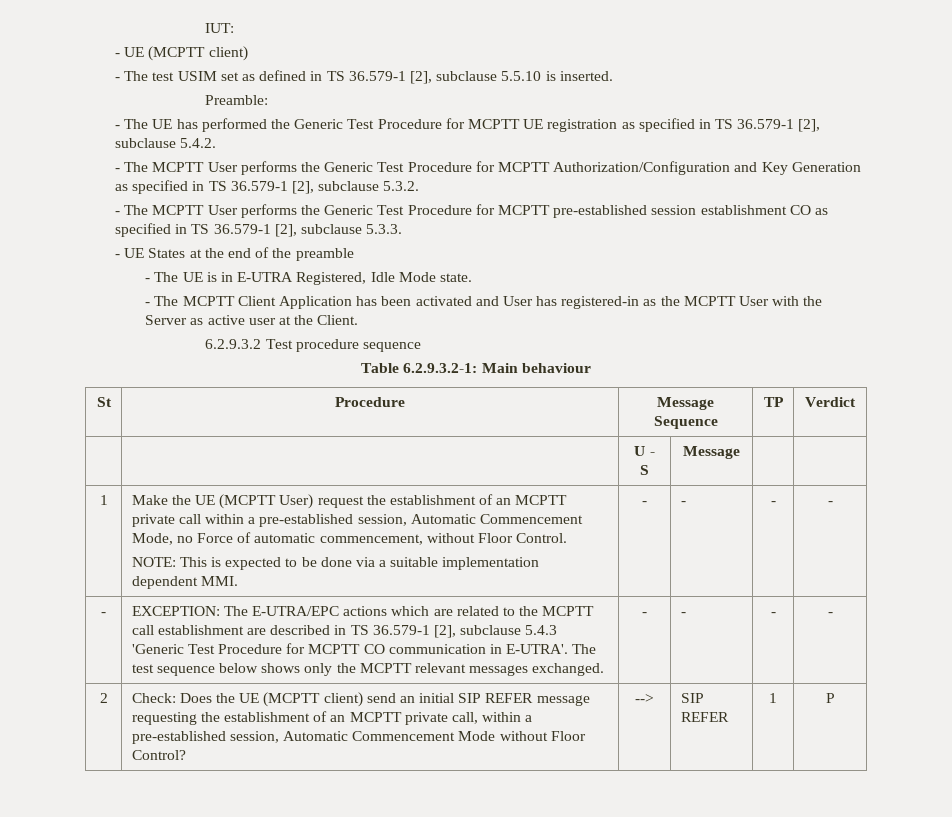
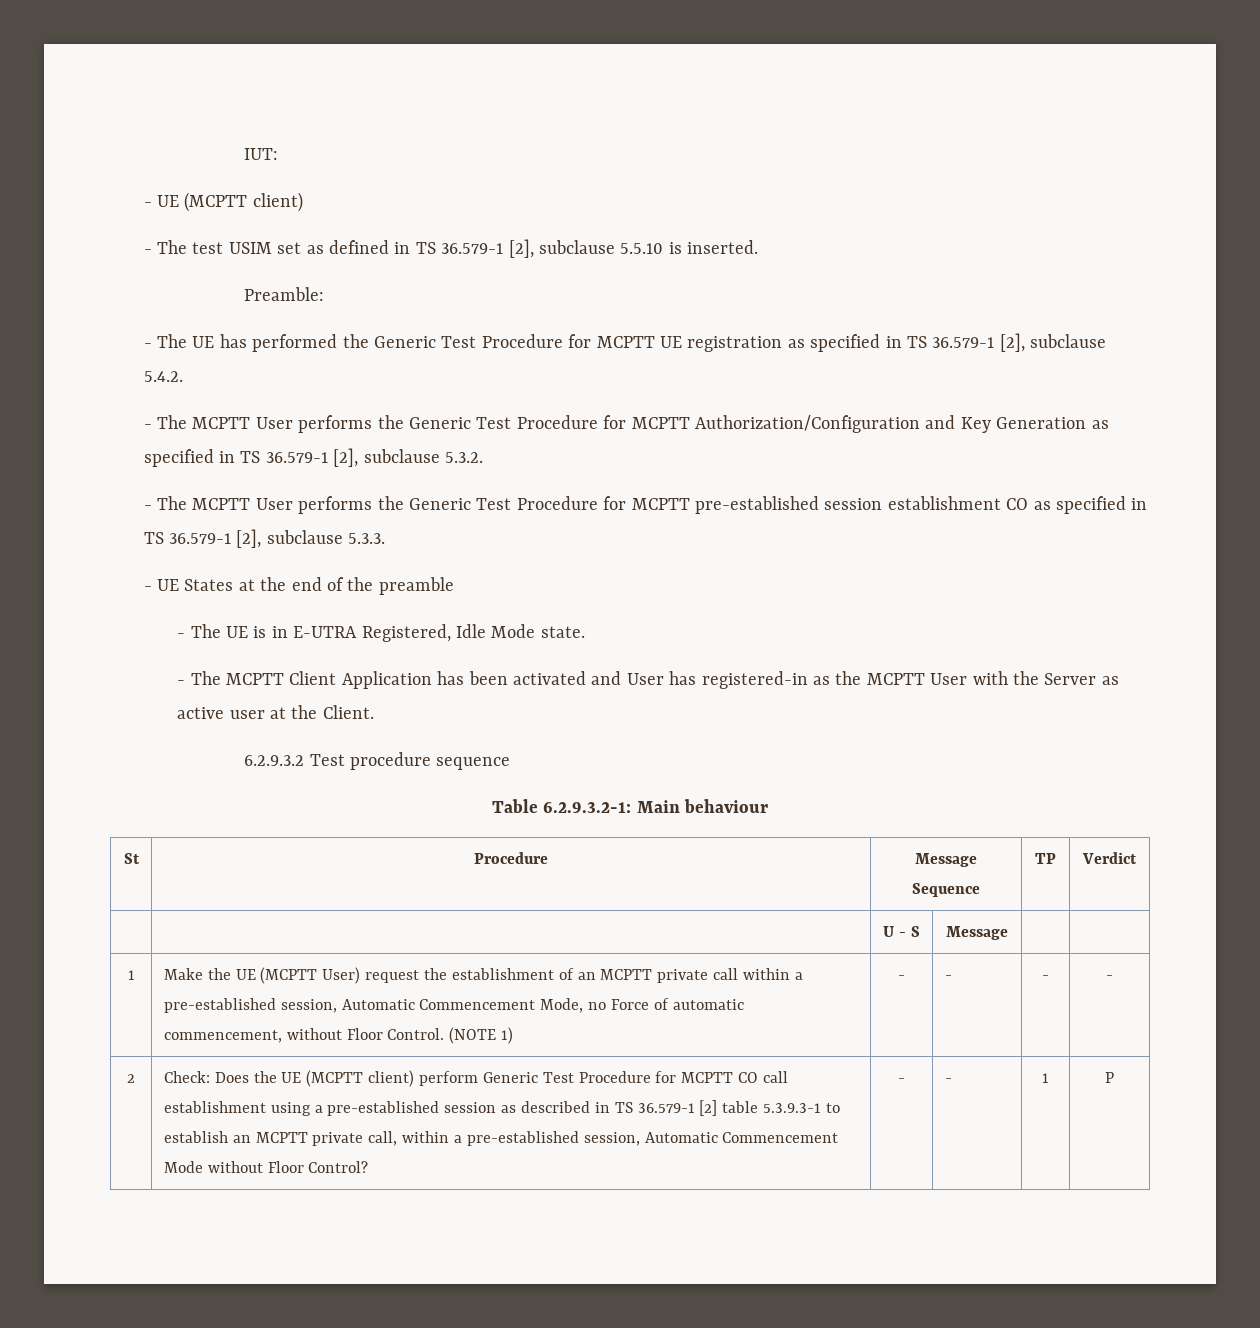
[131,557,540,570] [131,576,238,589] [642,501,647,505] [680,501,686,505] [770,501,776,505] [827,501,833,505] [101,612,106,616] [131,606,595,616] [131,625,558,638] [131,643,597,654] [131,663,605,676] // NOTE: This is expected to be done via a suitable implementation dependent MMI. | - | - | - | - // - | EXCEPTION: The E-UTRA/EPC actions which are related to the MCPTT call establishment are described in TS 36.579-1 [2], subclause 5.4.3 'Generic Test Procedure for MCPTT CO communication in E-UTRA'. The test sequence below shows only the MCPTT relevant messages exchanged. -> [449,1027,514,1044] (NOTE 1)
[366,693,590,706] [131,711,328,725] send an initial SIP REFER message requesting the establishment of -> [418,1071,789,1086] [163,1100,841,1116] [163,1131,228,1143] perform Generic Test Procedure for MCPTT CO call establishment using a pre-established session as described in TS 36.579-1 [2] table 5.3.9.3-1 to establish
[635,694,654,703] [680,693,704,703] [680,712,729,722] --> | SIP REFER -> [898,1078,905,1083] [944,1078,952,1083] - | -

